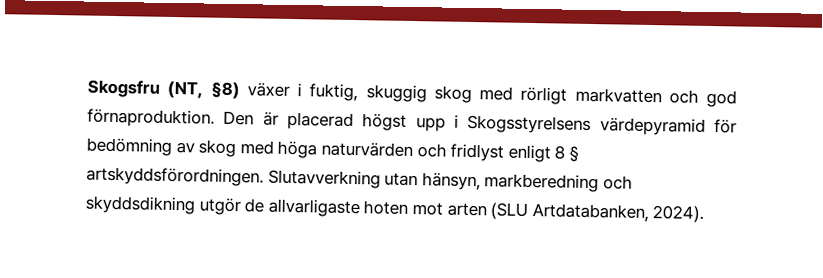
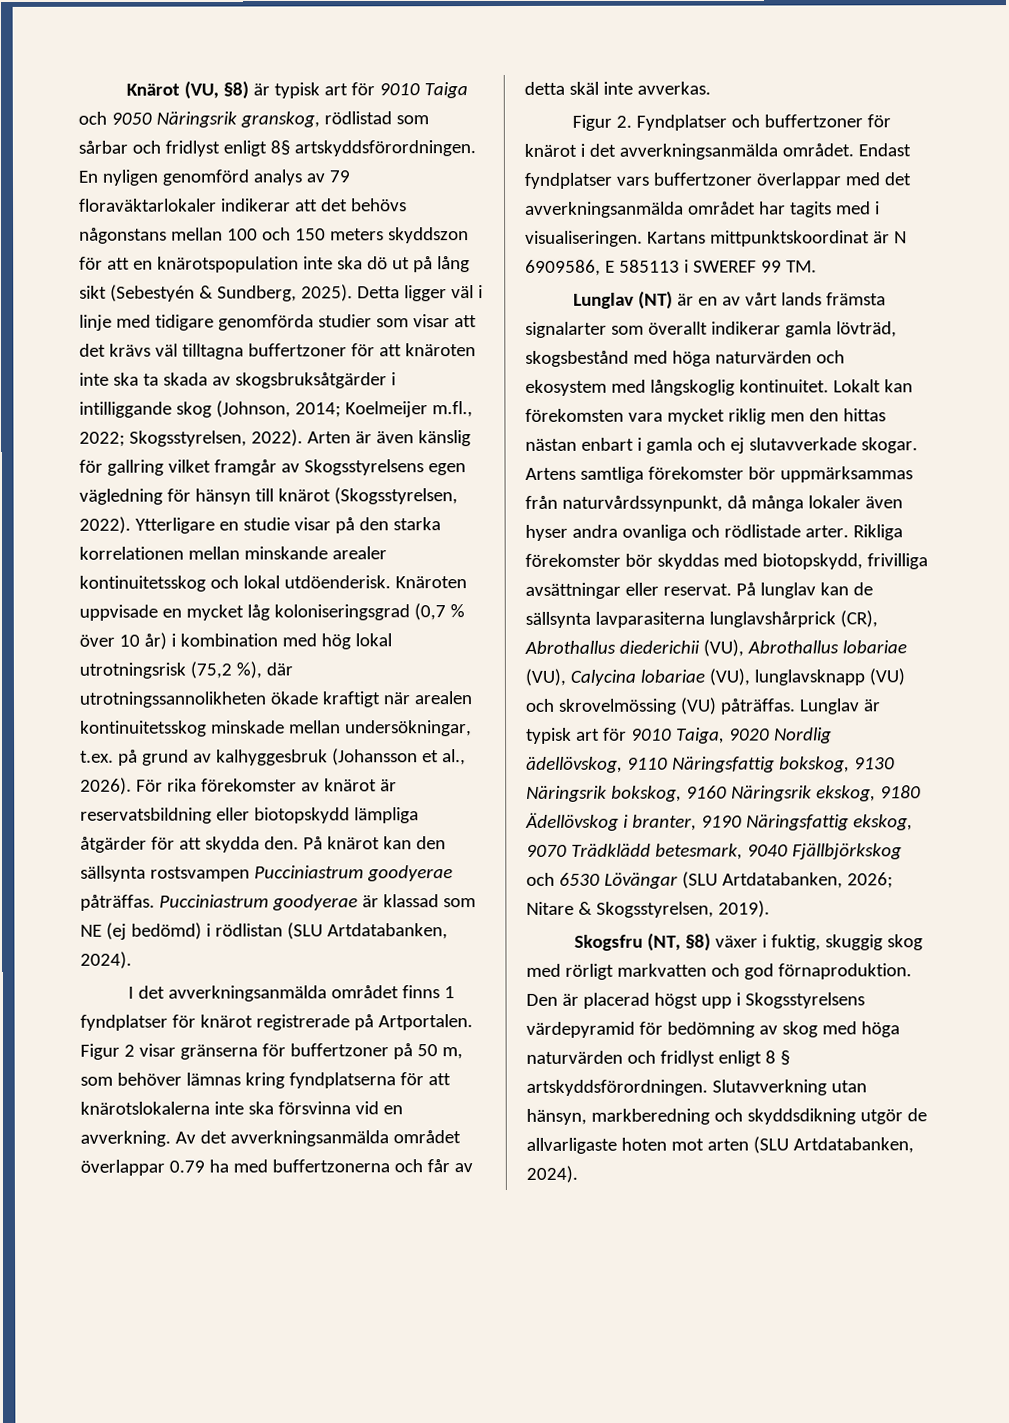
(87, 88) none -> [125,80,468,99] [78,111,429,128] [78,140,476,157] [78,169,350,186] [79,198,407,212] [79,227,469,244] [79,256,470,273] [79,284,483,302] [79,314,477,331] [79,343,476,360] [79,372,396,389] [79,400,473,418] [79,429,471,447] [79,459,466,476] [79,487,458,505] [79,516,441,534] [79,546,387,560] [79,575,467,592] [79,603,465,621] [79,632,392,650] [79,661,293,679] [79,691,472,708] [80,720,472,737] [80,748,466,766] [80,777,397,795] [80,807,419,824] [80,836,446,853] [80,865,453,882] [80,894,476,911] [80,922,448,940] [80,951,132,969] [127,985,455,1002] [80,1014,473,1031] [80,1043,463,1060] [80,1072,451,1089] [80,1101,403,1115] [80,1130,461,1147] [80,1159,473,1176] [524,81,711,95] [571,114,891,131] [524,143,911,160] [524,172,911,189] [525,201,880,218] [525,230,907,247] [525,259,817,276] [572,290,886,309] [525,321,897,338] [525,350,845,367] [525,379,913,396] [525,408,886,425] [525,437,918,454] [525,466,913,483] [525,495,903,512] [525,524,903,541] [525,553,928,570] [525,582,873,599] [525,610,878,628] [524,639,907,657] [525,668,905,686] [525,697,881,715] [526,727,832,744] [526,756,895,773] [526,785,921,802] [525,812,913,831] [526,843,902,860] [526,871,893,889] [526,900,770,918] Knärot (VU, §8) är typisk art för 9010 Taiga och 9050 Näringsrik granskog, rödlistad som sårbar och fridlyst enligt 8§ artskyddsförordningen. En nyligen genomförd analys av 79 floraväktarlokaler indikerar att det behövs någonstans mellan 100 och 150 meters skyddszon för att en knärotspopulation inte ska dö ut på lång sikt (Sebestyén & Sundberg, 2025). Detta ligger väl i linje med tidigare genomförda studier som visar att det krävs väl tilltagna buffertzoner för att knäroten inte ska ta skada av skogsbruksåtgärder i intilliggande skog (Johnson, 2014; Koelmeijer m.fl., 2022; Skogsstyrelsen, 2022). Arten är även känslig för gallring vilket framgår av Skogsstyrelsens egen vägledning för hänsyn till knärot (Skogsstyrelsen, 2022). Ytterligare en studie visar på den starka korrelationen mellan minskande arealer kontinuitetsskog och lokal utdöenderisk. Knäroten uppvisade en mycket låg koloniseringsgrad (0,7 % över 10 år) i kombination med hög lokal utrotningsrisk (75,2 %), där utrotningssannolikheten ökade kraftigt när arealen kontinuitetsskog minskade mellan undersökningar, t.ex. på grund av kalhyggesbruk (Johansson et al., 2026). För rika förekomster av knärot är reservatsbildning eller biotopskydd lämpliga åtgärder för att skydda den. På knärot kan den sällsynta rostsvampen Pucciniastrum goodyerae påträffas. Pucciniastrum goodyerae är klassad som NE (ej bedömd) i rödlistan (SLU Artdatabanken, 2024). // I det avverkningsanmälda området finns 1 fyndplatser för knärot registrerade på Artportalen. Figur 2 visar gränserna för buffertzoner på 50 m, som behöver lämnas kring fyndplatserna för att knärotslokalerna inte ska försvinna vid en avverkning. Av det avverkningsanmälda området överlappar 0.79 ha med buffertzonerna och får av detta skäl inte avverkas. // Figur 2. Fyndplatser och buffertzoner för knärot i det avverkningsanmälda området. Endast fyndplatser vars buffertzoner överlappar med det avverkningsanmälda området har tagits med i visualiseringen. Kartans mittpunktskoordinat är N 6909586, E 585113 i SWEREF 99 TM. // Lunglav (NT) är en av vårt lands främsta signalarter som överallt indikerar gamla lövträd, skogsbestånd med höga naturvärden och ekosystem med långskoglig kontinuitet. Lokalt kan förekomsten vara mycket riklig men den hittas nästan enbart i gamla och ej slutavverkade skogar. Artens samtliga förekomster bör uppmärksammas från naturvårdssynpunkt, då många lokaler även hyser andra ovanliga och rödlistade arter. Rikliga förekomster bör skyddas med biotopskydd, frivilliga avsättningar eller reservat. På lunglav kan de sällsynta lavparasiterna lunglavshårprick (CR), Abrothallus diederichii (VU), Abrothallus lobariae (VU), Calycina lobariae (VU), lunglavsknapp (VU) och skrovelmössing (VU) påträffas. Lunglav är typisk art för 9010 Taiga, 9020 Nordlig ädellövskog, 9110 Näringsfattig bokskog, 9130 Näringsrik bokskog, 9160 Näringsrik ekskog, 9180 Ädellövskog i branter, 9190 Näringsfattig ekskog, 9070 Trädklädd betesmark, 9040 Fjällbjörkskog och 6530 Lövängar (SLU Artdatabanken, 2026; Nitare & Skogsstyrelsen, 2019). //

